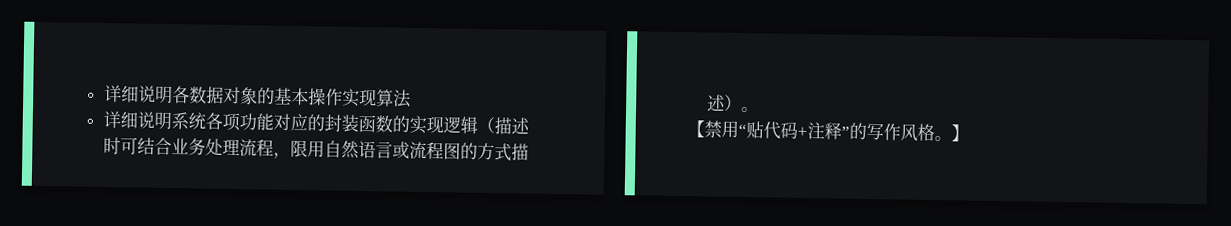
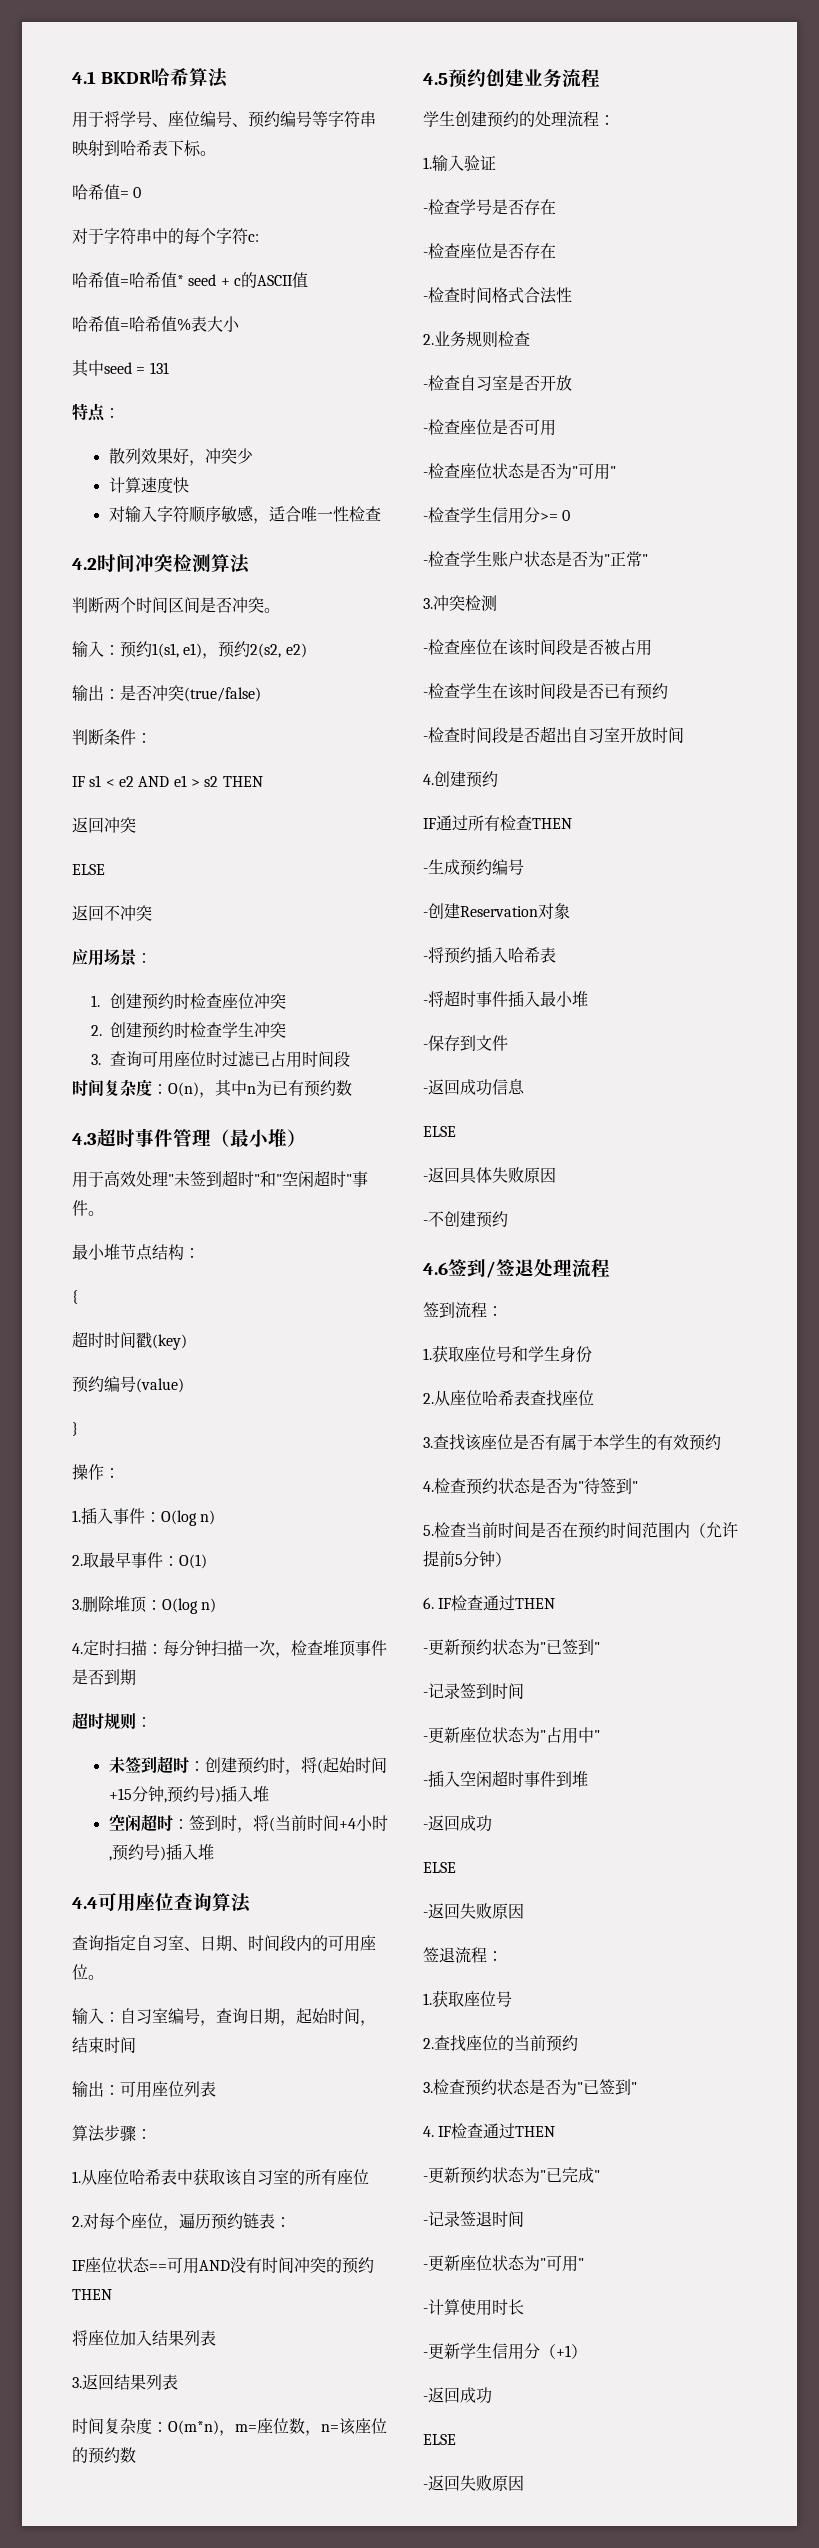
[103,84,412,108] [102,110,530,135] [102,136,529,162] [706,94,759,113] [687,120,969,142] 详细说明各数据对象的基本操作实现算法 // 详细说明系统各项功能对应的封装函数的实现逻辑（描述时可结合业务处理流程，限用自然语言或流程图的方式描述）。 // 【禁用“贴代码+注释”的写作风格。】 -> [72,68,228,88] [72,111,376,128] [72,140,216,157] [72,184,142,200] [72,228,259,245] [72,272,308,288] [72,316,240,332] [72,360,169,377] [72,403,120,421] [108,448,253,466] [108,477,189,493] [108,505,381,524] [72,554,250,574] [72,597,280,614] [72,641,307,659] [72,685,261,702] [72,729,152,746] [72,775,263,787] [72,817,136,833] [72,864,105,875] [72,905,152,921] [72,949,152,966] [90,993,286,1010] [90,1022,286,1039] [90,1051,350,1068] [72,1079,352,1098] [72,1128,306,1148] [72,1170,368,1188] [72,1200,104,1216] [72,1244,200,1261] [72,1290,78,1304] [72,1331,187,1350] [72,1376,184,1393] [72,1422,78,1436] [72,1464,120,1480] [72,1507,216,1526] [72,1552,207,1569] [72,1596,217,1614] [72,1640,387,1658] [72,1669,136,1685] [72,1712,152,1730] [108,1756,387,1775] [108,1785,269,1803] [108,1814,388,1833] [108,1843,214,1861] [72,1892,251,1913] [72,1935,376,1952] [72,1964,104,1980] [72,2008,376,2026] [72,2037,136,2053] [72,2081,216,2098] [72,2125,152,2142] [72,2168,369,2186] [72,2213,291,2231] [72,2257,374,2274] [72,2289,112,2300] [72,2330,216,2346] [72,2374,178,2390] [72,2418,387,2436] [72,2447,136,2464] [423,68,600,88] [423,111,615,128] [423,155,496,171] [423,199,556,215] [423,243,556,259] [423,287,572,304] [423,331,530,348] [423,375,572,391] [423,419,556,436] [423,463,616,480] [423,507,571,524] [423,551,648,567] [423,595,497,611] [423,639,652,656] [423,683,668,700] [423,726,684,743] [423,771,498,788] [423,815,572,831] [423,859,524,876] [423,903,570,919] [423,946,556,964] [423,990,588,1007] [423,1035,508,1051] [423,1079,525,1096] [423,1126,456,1137] [423,1167,556,1184] [423,1211,508,1228] [423,1259,610,1278] [423,1302,503,1318] [423,1345,592,1363] [423,1390,594,1407] [423,1434,721,1451] [423,1478,638,1495] [423,1522,738,1539] [423,1550,511,1567] [423,1595,556,1611] [423,1639,600,1656] [423,1683,524,1699] [423,1727,600,1744] [423,1770,588,1788] [423,1815,492,1832] [423,1862,456,1873] [423,1903,524,1919] [423,1947,503,1963] [423,1990,512,2007] [423,2035,578,2052] [423,2079,637,2096] [423,2123,556,2139] [423,2167,600,2184] [423,2211,524,2227] [423,2255,584,2272] [423,2299,524,2316] [423,2343,587,2360] [423,2387,492,2404] [423,2434,456,2445] [423,2475,524,2491] 4.1 BKDR哈希算法 // 用于将学号、座位编号、预约编号等字符串映射到哈希表下标。 // 哈希值= 0 // 对于字符串中的每个字符c: // 哈希值=哈希值* seed + c的ASCII值 // 哈希值=哈希值%表大小 // 其中seed = 131 // 特点： // 散列效果好，冲突少 // 计算速度快 // 对输入字符顺序敏感，适合唯一性检查 // 4.2时间冲突检测算法 // 判断两个时间区间是否冲突。 // 输入：预约1(s1, e1)，预约2(s2, e2) // 输出：是否冲突(true/false) // 判断条件： // IF s1 < e2 AND e1 > s2 THEN // 返回冲突 // ELSE // 返回不冲突 // 应用场景： // 1.创建预约时检查座位冲突 // 2.创建预约时检查学生冲突 // 3.查询可用座位时过滤已占用时间段 // 时间复杂度：O(n)，其中n为已有预约数 // 4.3超时事件管理（最小堆） // 用于高效处理"未签到超时"和"空闲超时"事件。 // 最小堆节点结构： // { // 超时时间戳(key) // 预约编号(value) // } // 操作： // 1.插入事件：O(log n) // 2.取最早事件：O(1) // 3.删除堆顶：O(log n) // 4.定时扫描：每分钟扫描一次，检查堆顶事件是否到期 // 超时规则： // 未签到超时：创建预约时，将(起始时间+15分钟,预约号)插入堆 // 空闲超时：签到时，将(当前时间+4小时,预约号)插入堆 // 4.4可用座位查询算法 // 查询指定自习室、日期、时间段内的可用座位。 // 输入：自习室编号，查询日期，起始时间，结束时间 // 输出：可用座位列表 // 算法步骤： // 1.从座位哈希表中获取该自习室的所有座位 // 2.对每个座位，遍历预约链表： // IF座位状态==可用AND没有时间冲突的预约THEN // 将座位加入结果列表 // 3.返回结果列表 // 时间复杂度：O(m*n)，m=座位数，n=该座位的预约数 // 4.5预约创建业务流程 // 学生创建预约的处理流程： // 1.输入验证 // -检查学号是否存在 // -检查座位是否存在 // -检查时间格式合法性 // 2.业务规则检查 // -检查自习室是否开放 // -检查座位是否可用 // -检查座位状态是否为"可用" // -检查学生信用分>= 0 // -检查学生账户状态是否为"正常" // 3.冲突检测 // -检查座位在该时间段是否被占用 // -检查学生在该时间段是否已有预约 // -检查时间段是否超出自习室开放时间 // 4.创建预约 // IF通过所有检查THEN // -生成预约编号 // -创建Reservation对象 // -将预约插入哈希表 // -将超时事件插入最小堆 // -保存到文件 // -返回成功信息 // ELSE // -返回具体失败原因 // -不创建预约 // 4.6签到/签退处理流程 // 签到流程： // 1.获取座位号和学生身份 // 2.从座位哈希表查找座位 // 3.查找该座位是否有属于本学生的有效预约 // 4.检查预约状态是否为"待签到" // 5.检查当前时间是否在预约时间范围内（允许提前5分钟） // 6. IF检查通过THEN // -更新预约状态为"已签到" // -记录签到时间 // -更新座位状态为"占用中" // -插入空闲超时事件到堆 // -返回成功 // ELSE // -返回失败原因 // 签退流程： // 1.获取座位号 // 2.查找座位的当前预约 // 3.检查预约状态是否为"已签到" // 4. IF检查通过THEN // -更新预约状态为"已完成" // -记录签退时间 // -更新座位状态为"可用" // -计算使用时长 // -更新学生信用分（+1） // -返回成功 // ELSE // -返回失败原因

